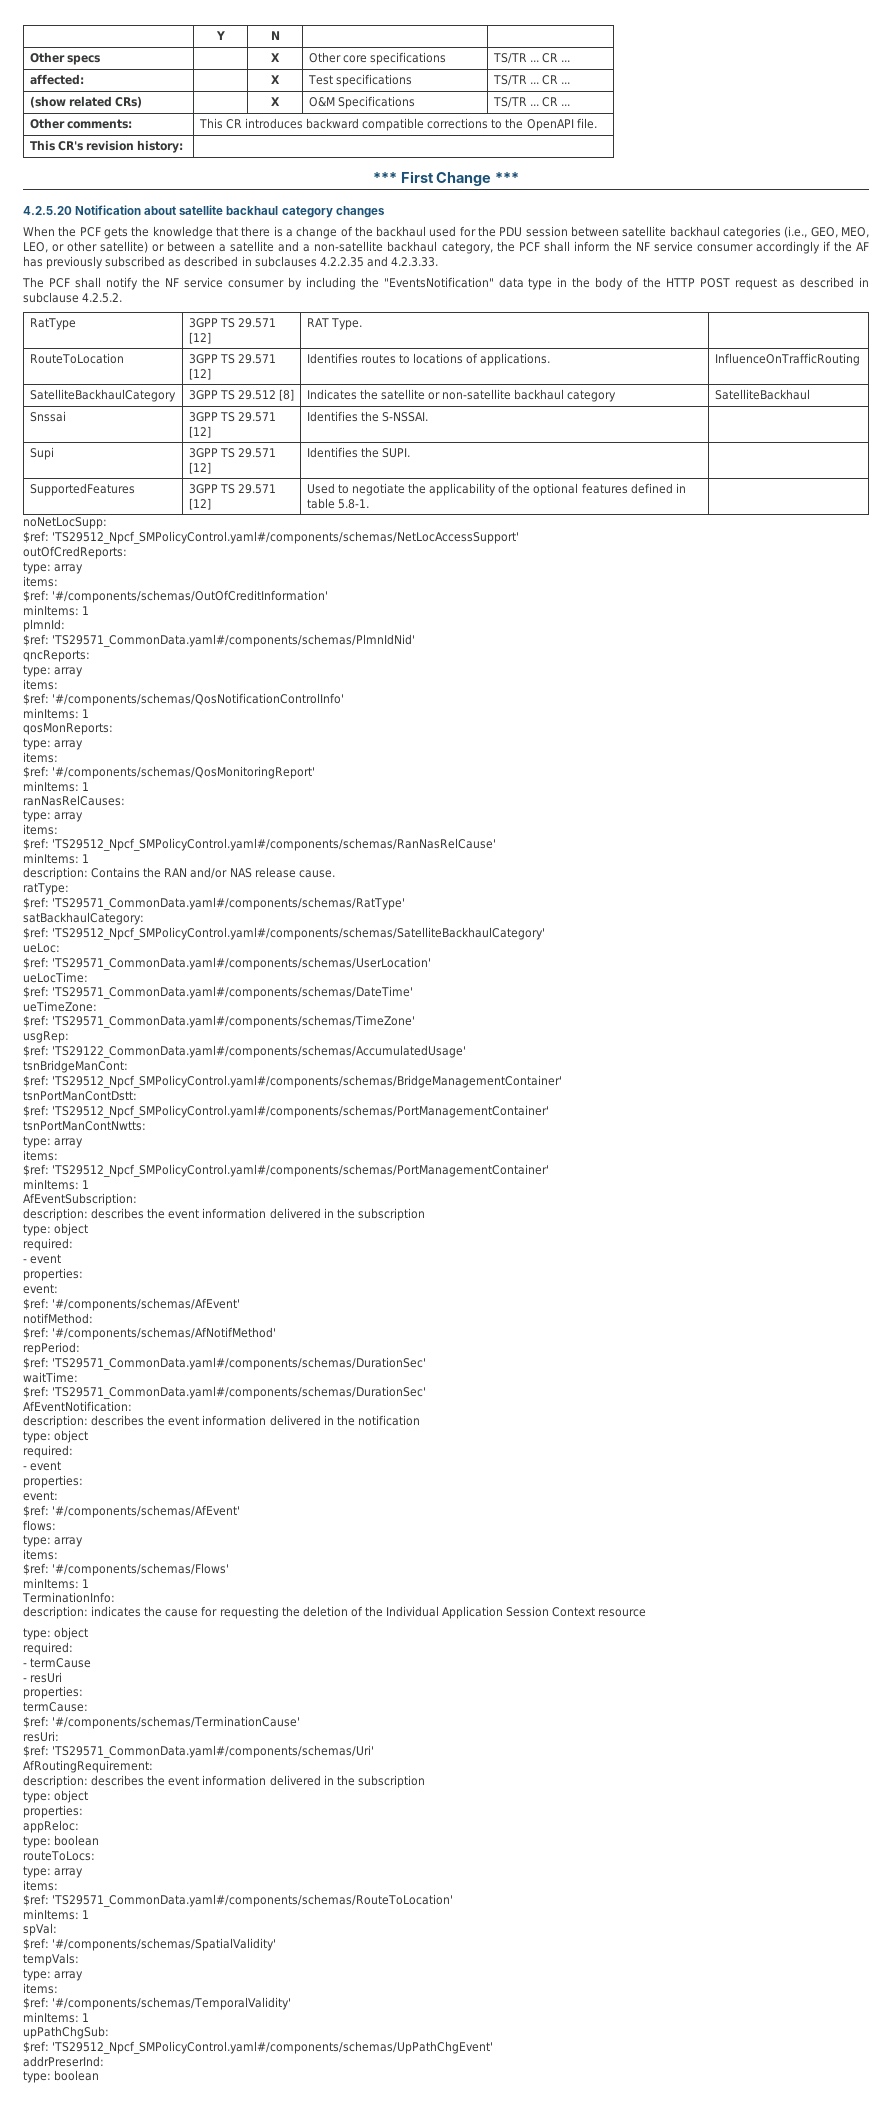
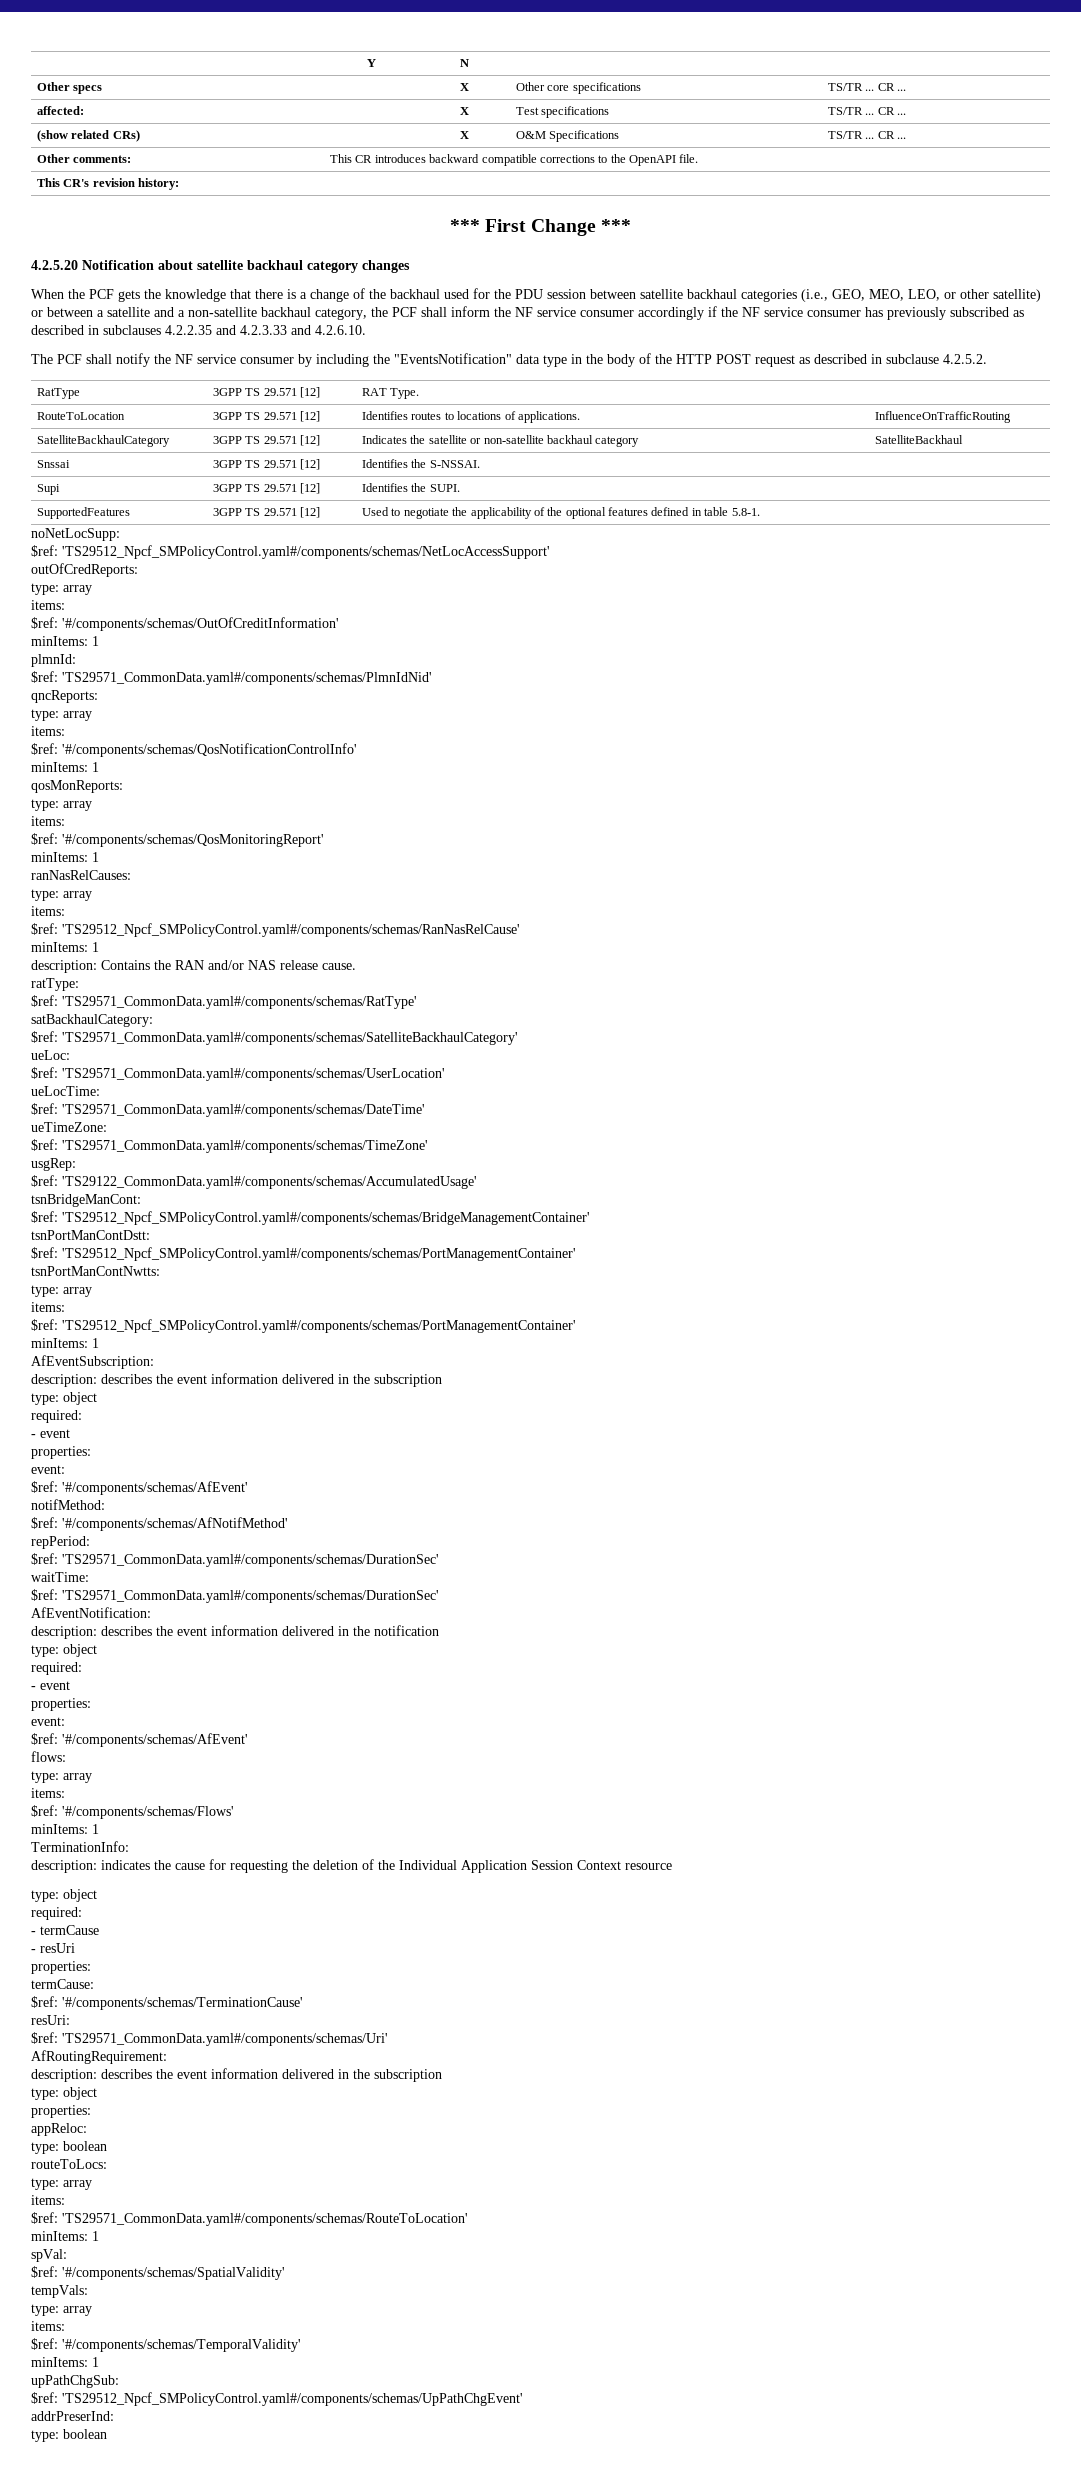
[855,242,869,251] AF -> [742,307,861,317] NF service consumer
[390,257,438,267] 4.2.3.33. -> [240,325,366,335] 4.2.3.33 and 4.2.6.10.
[237,389,294,401] 29.512 [8] -> [263,435,321,446] 29.571 [12]
[52,927,546,940] 'TS29512_Npcf_SMPolicyControl.yaml#/components/schemas/SatelliteBackhaulCategory' -> [62,1032,518,1045] 'TS29571_CommonData.yaml#/components/schemas/SatelliteBackhaulCategory'

